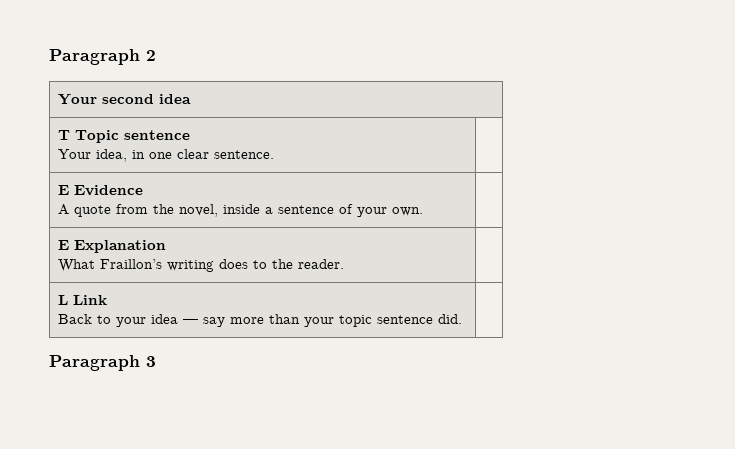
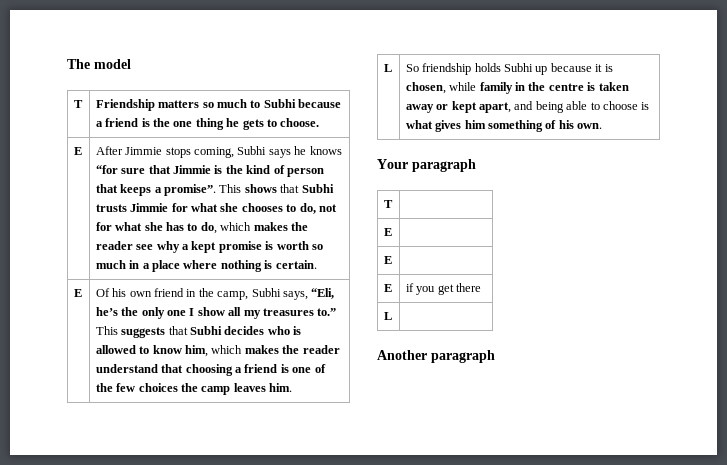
[49,49,156,65] [58,94,192,105] [58,130,191,143] [58,149,275,162] [58,185,144,196] [58,204,424,217] [58,240,167,253] [58,259,345,272] [58,295,108,305] [58,314,463,327] [49,355,156,371] Paragraph 2 // Your second idea // T Topic sentence // Your idea, in one clear sentence. | // E Evidence // A quote from the novel, inside a sentence of your own. | // E Explanation // What Fraillon’s writing does to the reader. | // L Link // Back to your idea — say more than your topic sentence did. | // Paragraph 3 -> [67,59,131,69] [73,100,83,108] [95,99,342,111] [95,118,320,130] [73,147,82,155] [95,146,342,158] [95,165,324,177] [95,184,334,196] [95,203,337,214] [95,222,308,234] [95,241,323,253] [95,260,317,272] [73,289,82,297] [95,288,335,300] [95,307,337,319] [95,326,302,338] [95,345,340,357] [95,364,326,376] [95,383,293,395] [383,64,392,72] [405,63,613,75] [405,82,629,94] [405,101,650,113] [405,120,603,132] [377,159,476,172] [383,200,393,208] [383,228,392,236] [383,256,392,264] [383,284,392,292] [405,283,482,295] [383,312,392,320] [377,350,495,363] The model // T | Friendship matters so much to Subhi because a friend is the one thing he gets to choose. // E | After Jimmie stops coming, Subhi says he knows “for sure that Jimmie is the kind of person that keeps a promise”. This shows that Subhi trusts Jimmie for what she chooses to do, not for what she has to do, which makes the reader see why a kept promise is worth so much in a place where nothing is certain. // E | Of his own friend in the camp, Subhi says, “Eli, he’s the only one I show all my treasures to.” This suggests that Subhi decides who is allowed to know him, which makes the reader understand that choosing a friend is one of the few choices the camp leaves him. // L | So friendship holds Subhi up because it is chosen, while family in the centre is taken away or kept apart, and being able to choose is what gives him something of his own. // Your paragraph // T | // E | // E | // E | if you get there // L | // Another paragraph

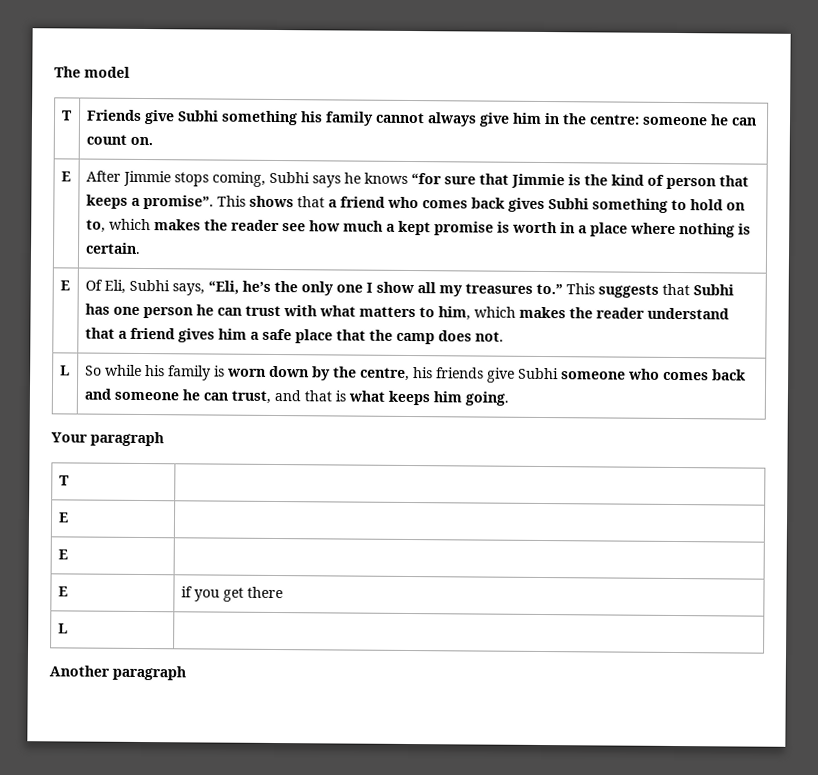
[95,99,342,111] [95,118,320,130] Friendship matters so much to Subhi because a friend is the one thing he gets to choose. -> [85,109,757,127] [85,134,153,146] Friends give Subhi something his family cannot always give him in the centre: someone he can count on.
[301,184,334,193] [95,203,337,214] [95,222,217,234] Subhi trusts Jimmie for what she chooses to do, not for what she has to do, -> [327,196,745,213] [85,219,106,233] a friend who comes back gives Subhi something to hold on to,
[156,241,180,253] why -> [308,220,383,232] how much
[311,244,323,250] [95,260,126,269] so much -> (557, 227) none
[112,288,249,300] his own friend in the camp, -> [103,279,126,294] Eli,
[224,326,302,335] [95,345,182,354] decides who is allowed to know -> [84,303,435,319] has one person he can trust with what matters to
[185,364,326,376] [95,383,293,395] [383,64,392,72] [405,63,613,75] [405,82,629,94] [405,101,650,113] [405,120,603,132] choosing a friend is one of the few choices the camp leaves him. // L | So friendship holds Subhi up because it is chosen, while family in the centre is taken away or kept apart, and being able to choose is what gives him something of his own. -> [117,327,504,345] [59,365,70,376] [84,364,746,383] [83,388,509,406] a friend gives him a safe place that the camp does not. // L | So while his family is worn down by the centre, his friends give Subhi someone who comes back and someone he can trust, and that is what keeps him going.

